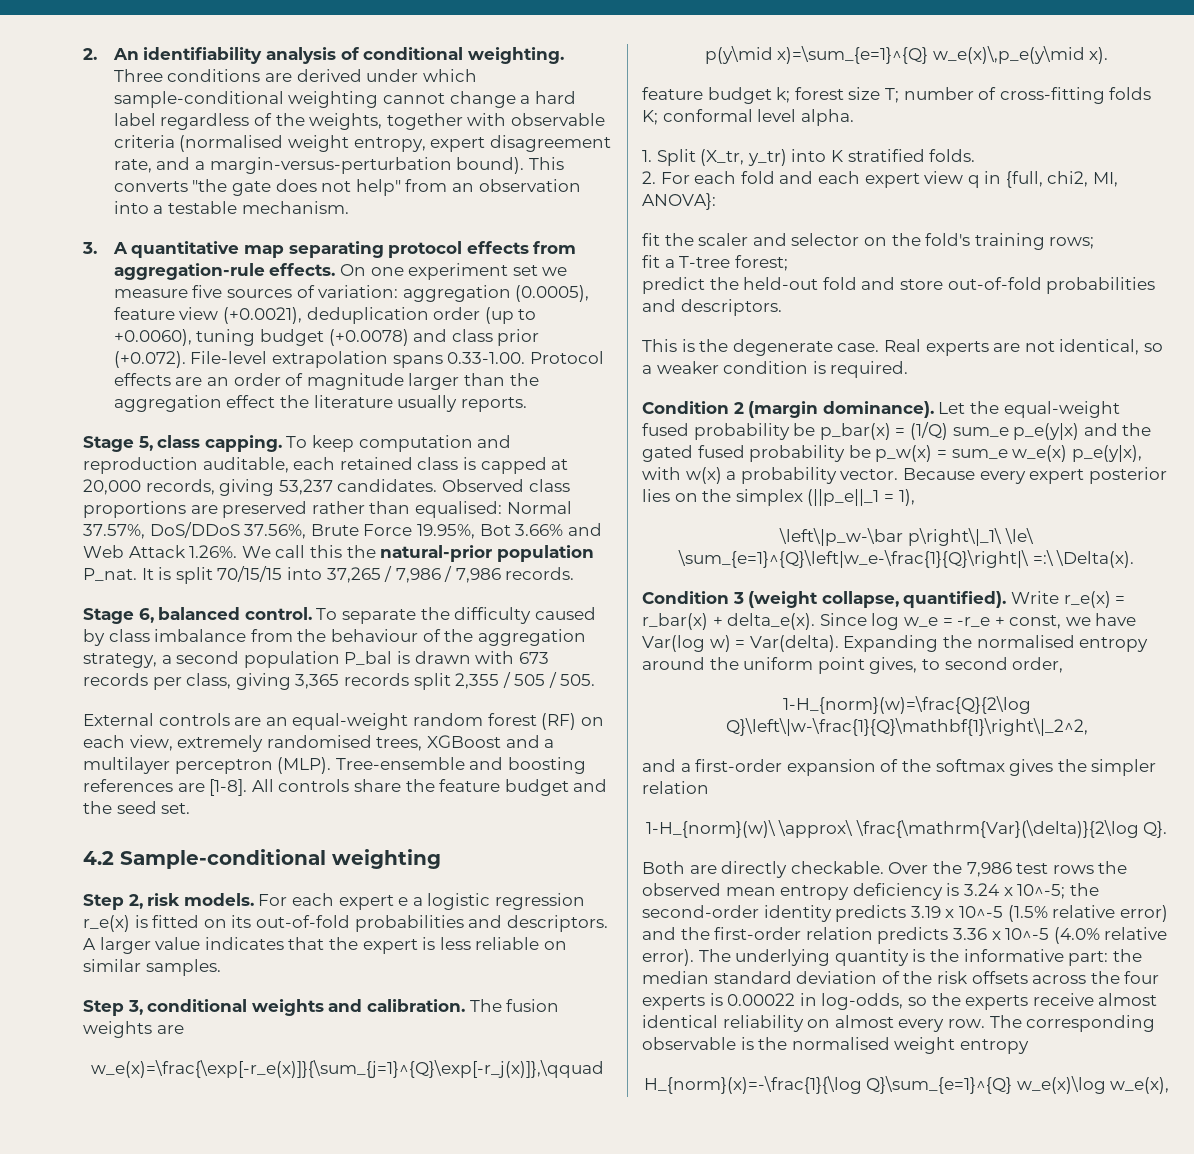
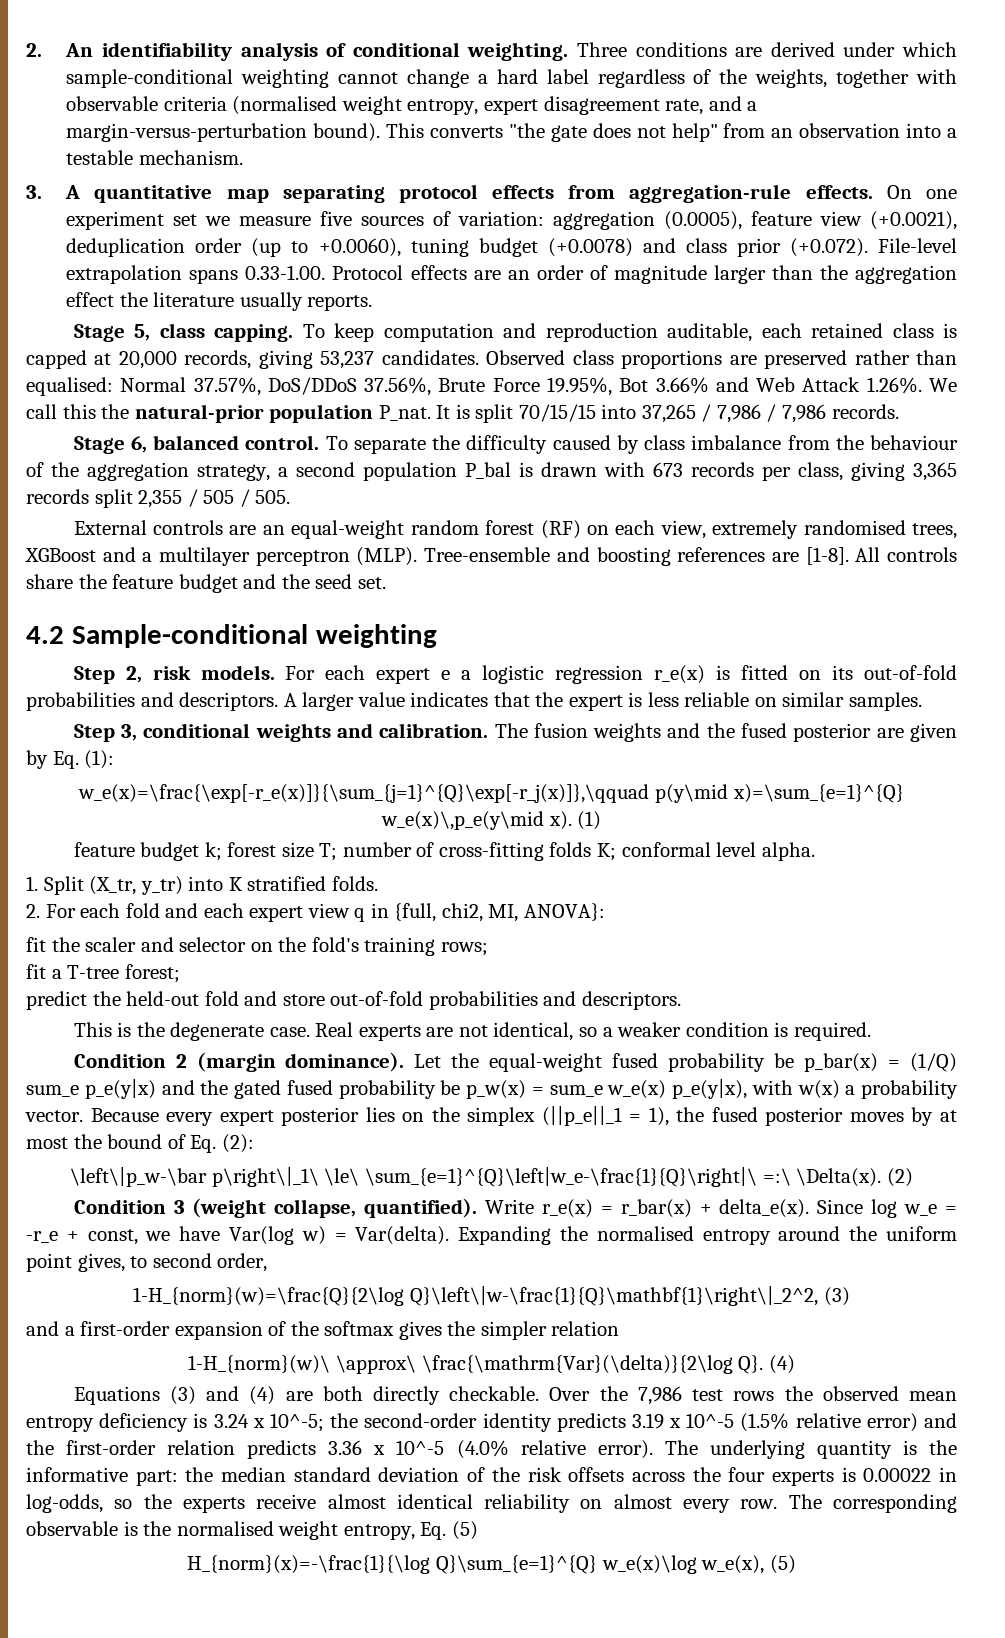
[156,1025,184,1034] are -> [667,723,957,742] [26,750,115,769] and the fused posterior are given by Eq. (1):
(1109, 55) none -> [577,811,602,830] (1)
(915, 497) none -> [676,1107,957,1126] [26,1134,254,1153] the fused posterior moves by at most the bound of Eq. (2):
(1135, 559) none -> [886,1168,913,1187] (2)
(1088, 727) none -> [823,1287,850,1306] (3)
[642,861,717,874] // Both are -> [768,1355,795,1374] [73,1386,363,1405] (4) // Equations (3) and (4) are both
[959,1039,1029,1054] entropy -> [343,1521,478,1540] entropy, Eq. (5)
(1170, 1085) none -> [769,1555,796,1574] (5)

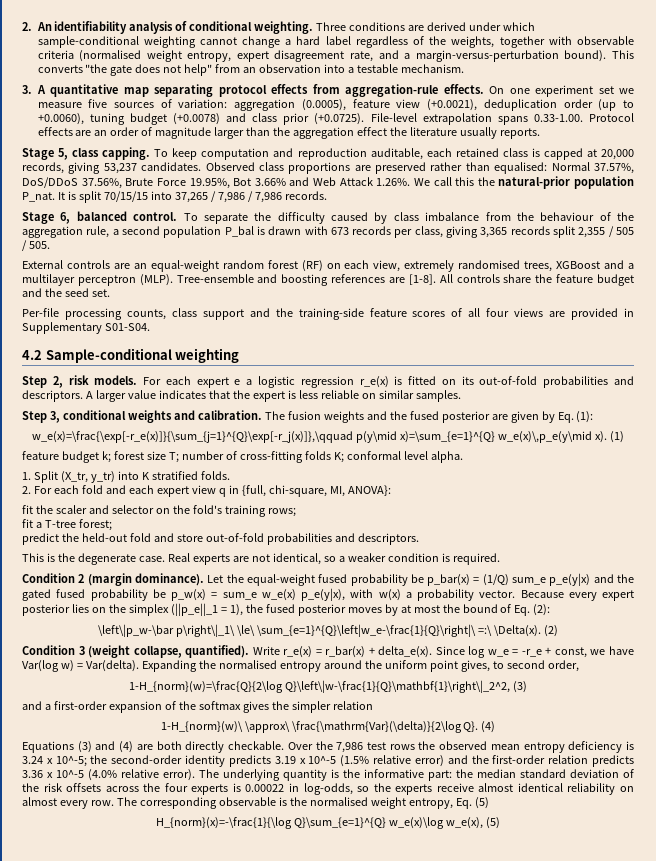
[789,238,868,257] (+0.072). -> [314,113,365,125] (+0.0725).
[197,464,270,481] strategy, -> [86,226,110,238] rule,
(386, 583) none -> [22,308,634,320] [22,322,150,334] // Per-file processing counts, class support and the training-side feature scores of all four views are provided in Supplementary S01-S04.
[441,903,483,922] chi2, -> [268,485,327,497] chi-square,

